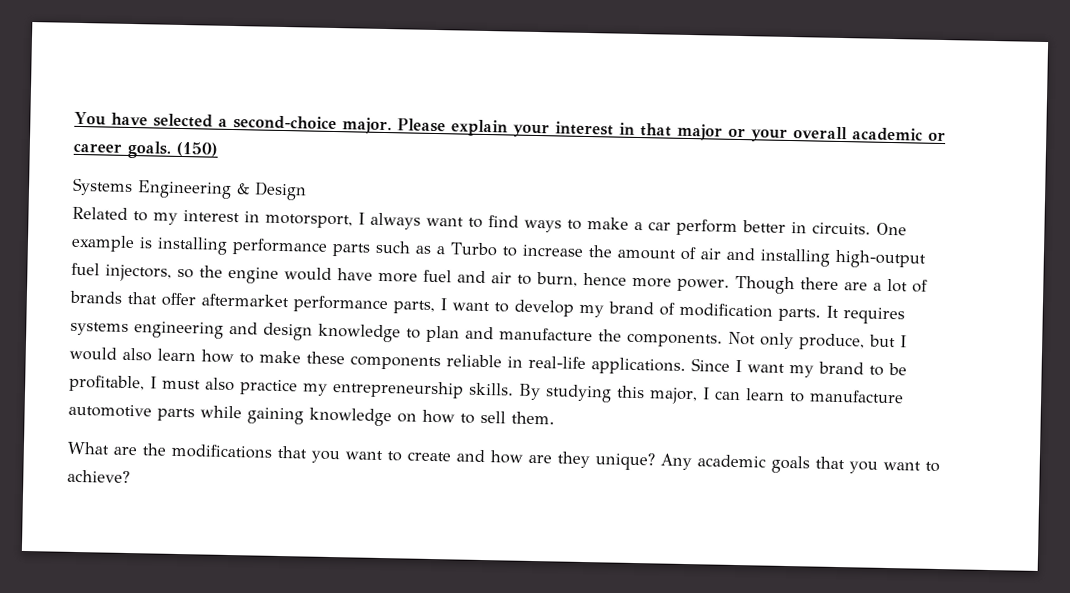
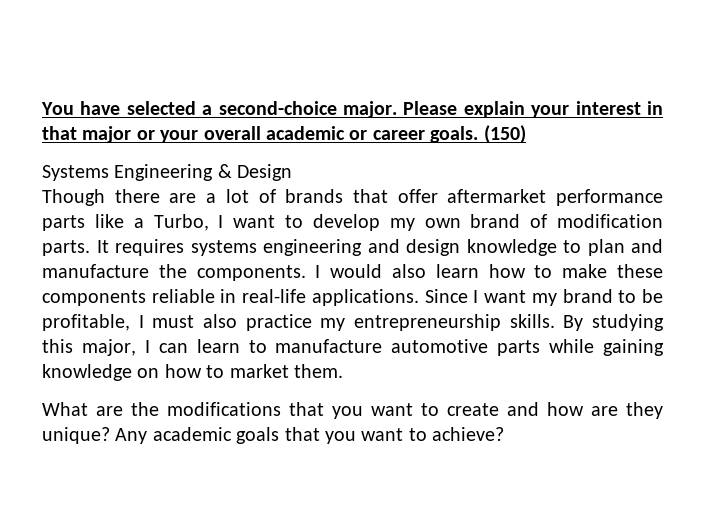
[72,206,907,236] [71,234,926,269] [71,262,730,292] Related to my interest in motorsport, I always want to find ways to make a car perform better in circuits. One example is installing performance parts such as a Turbo to increase the amount of air and installing high-output fuel injectors, so the engine would have more fuel and air to burn, hence more power. -> (293, 172) none
[393,300,435,315] parts, -> [42,214,209,231] parts like a Turbo,
(604, 311) none -> [424,218,461,228] own
[728,331,896,351] Not only produce, but -> (306, 273) none
[480,410,506,424] sell -> [229,364,289,378] market

